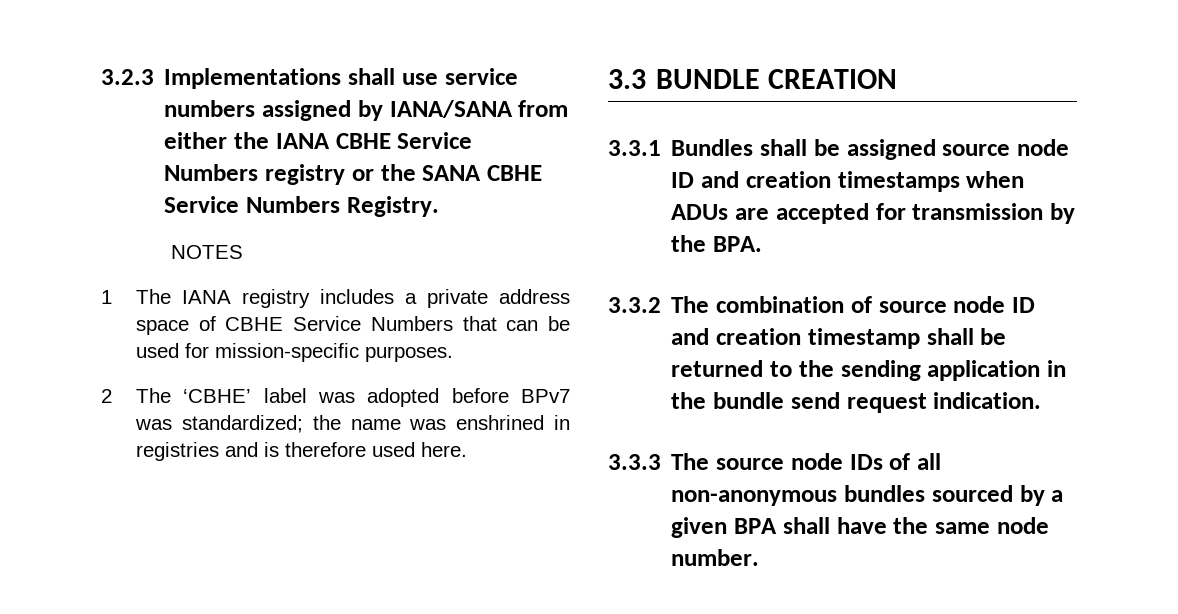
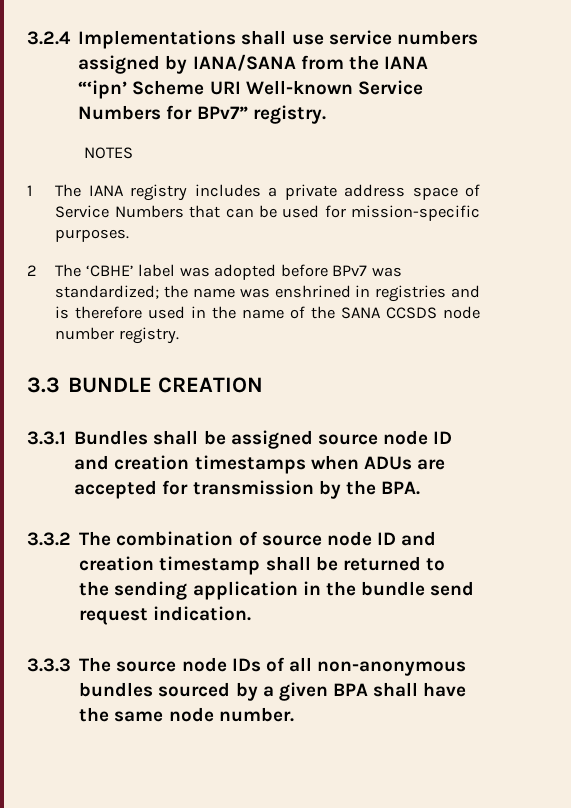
[101,69,154,85] 3.2.3 -> [27,31,71,45] 3.2.4
[164,132,228,149] either -> (344, 62) none
[335,132,473,149] [164,164,542,185] [164,196,439,217] CBHE Service Numbers registry or the SANA CBHE Service Numbers Registry. -> [78,80,423,99] [78,105,326,124] “‘ipn’ Scheme URI Well-known Service Numbers for BPv7” registry.
[225,317,284,331] CBHE -> (481, 190) none
[421,442,468,457] here. -> [191,306,480,319] [55,327,179,344] in the name of the SANA CCSDS node number registry.

